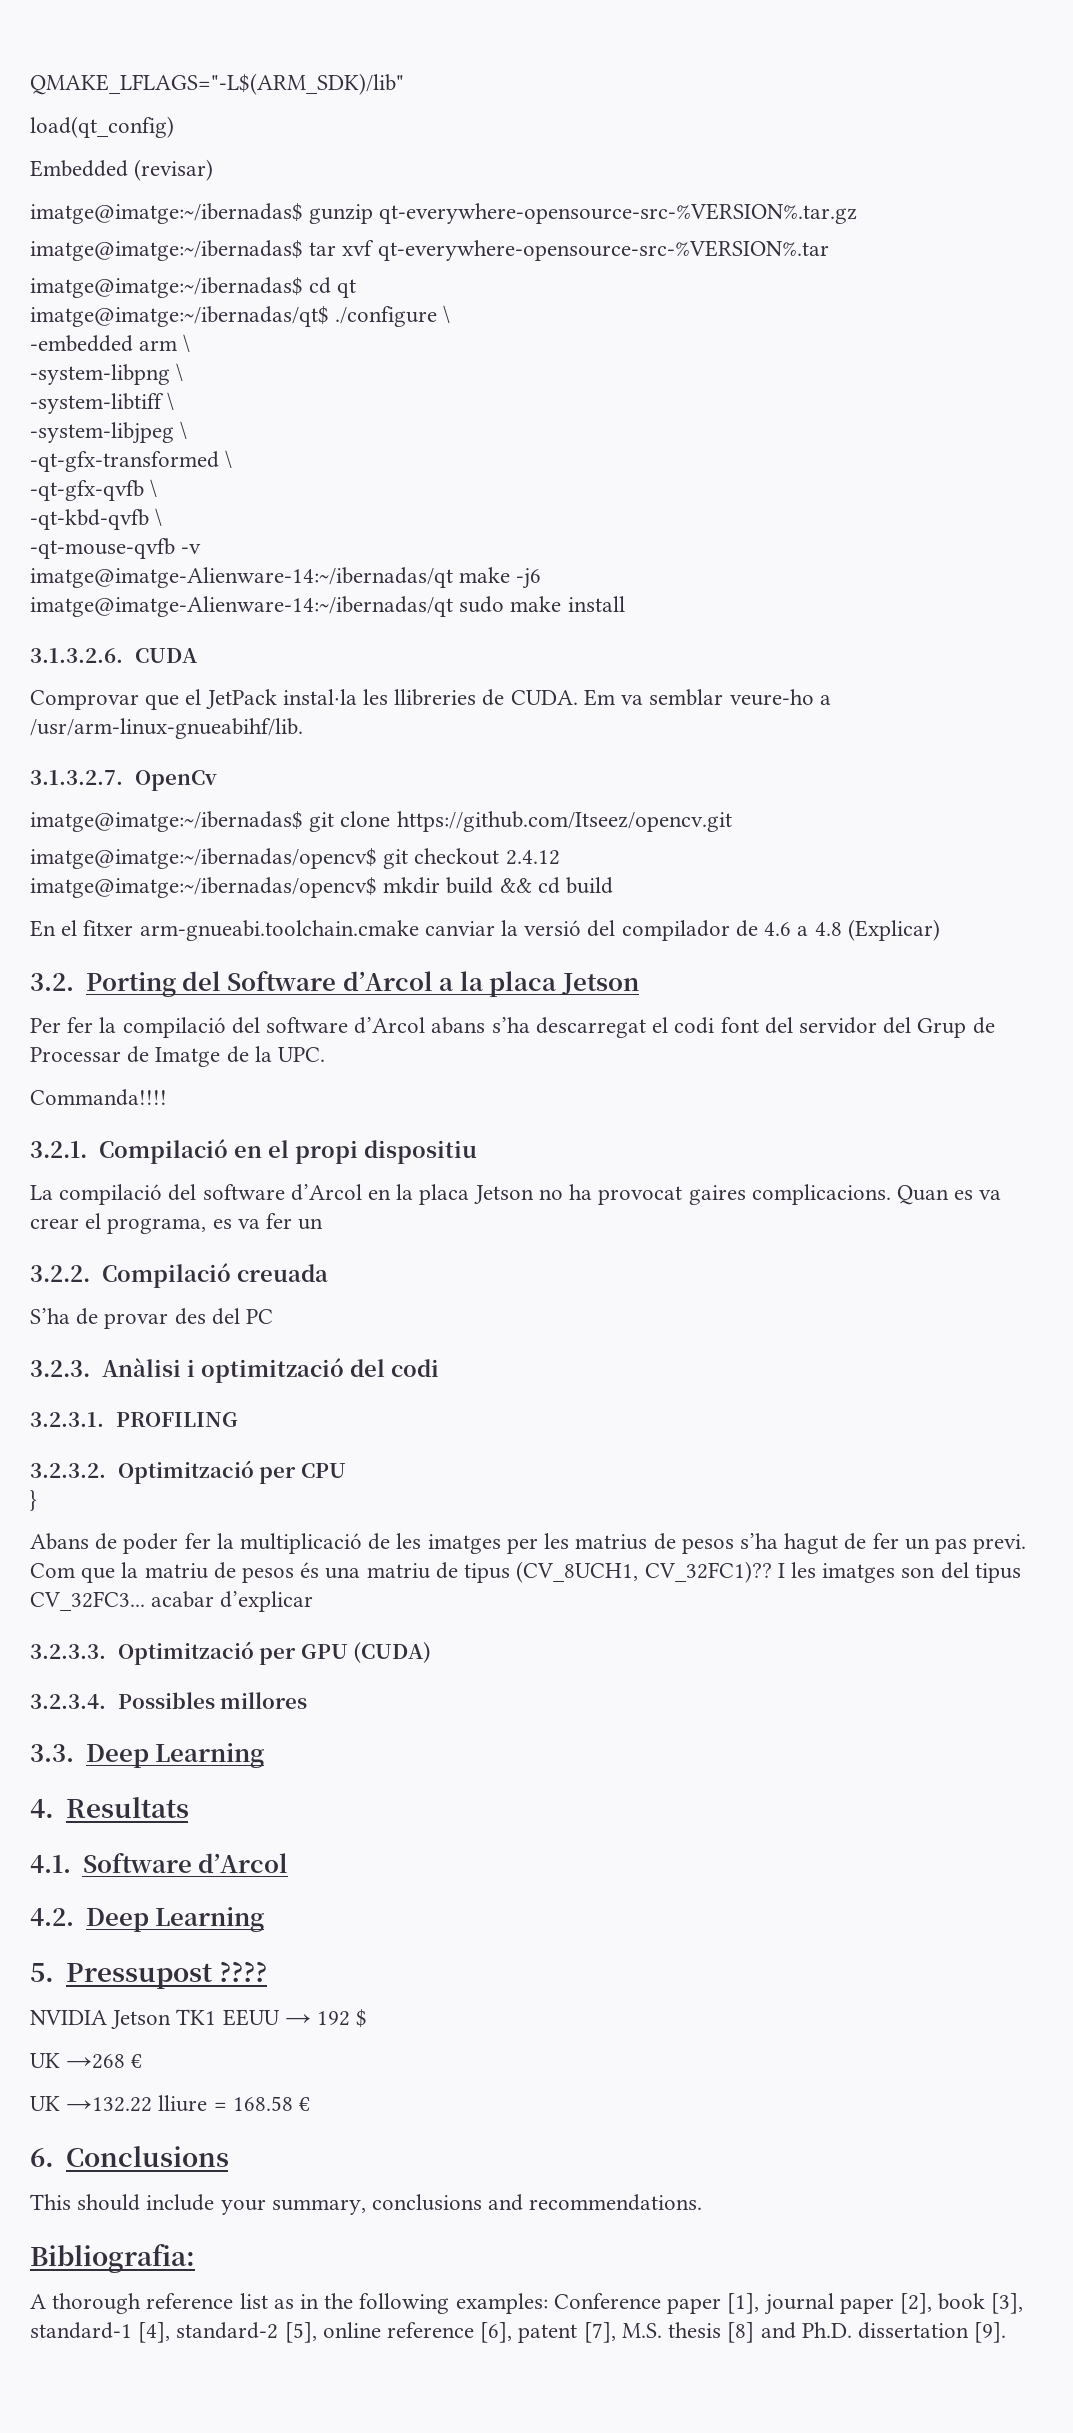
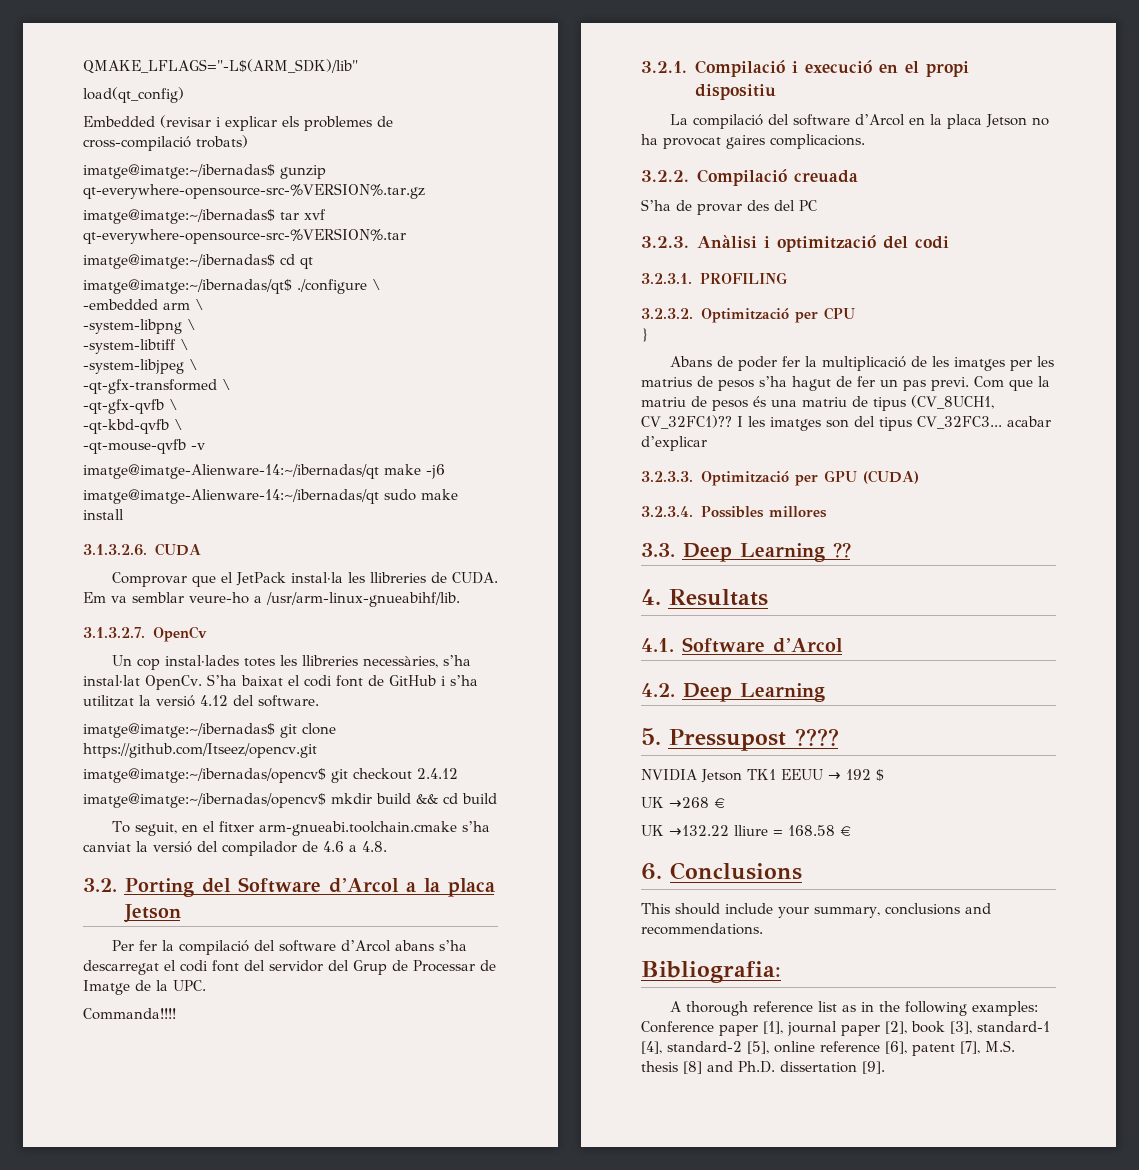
[134,159,214,181] (revisar) -> [160,115,393,131] [83,135,248,151] (revisar i explicar els problemes de cross-compilació trobats)
(217, 780) none -> [111,655,471,670] [83,674,478,690] [83,695,319,707] // Un cop instal·lades totes les llibreries necessàries, s’ha instal·lat OpenCv. S’ha baixat el codi font de GitHub i s’ha utilitzat la versió 4.12 del software.
[30,920,56,937] En -> [111,821,198,836] To seguit, en
[424,921,495,936] canviar -> [461,821,490,832] [83,842,131,852] s’ha canviat
[814,919,940,941] 4.8 (Explicar) -> [362,841,387,852] 4.8.
(228, 1151) none -> [791,60,872,74] i execució
[896,1185,1002,1205] [30,1213,324,1234] Quan es va crear el programa, es va fer un -> (865, 141) none
(264, 1755) none -> [832,542,851,558] ??

